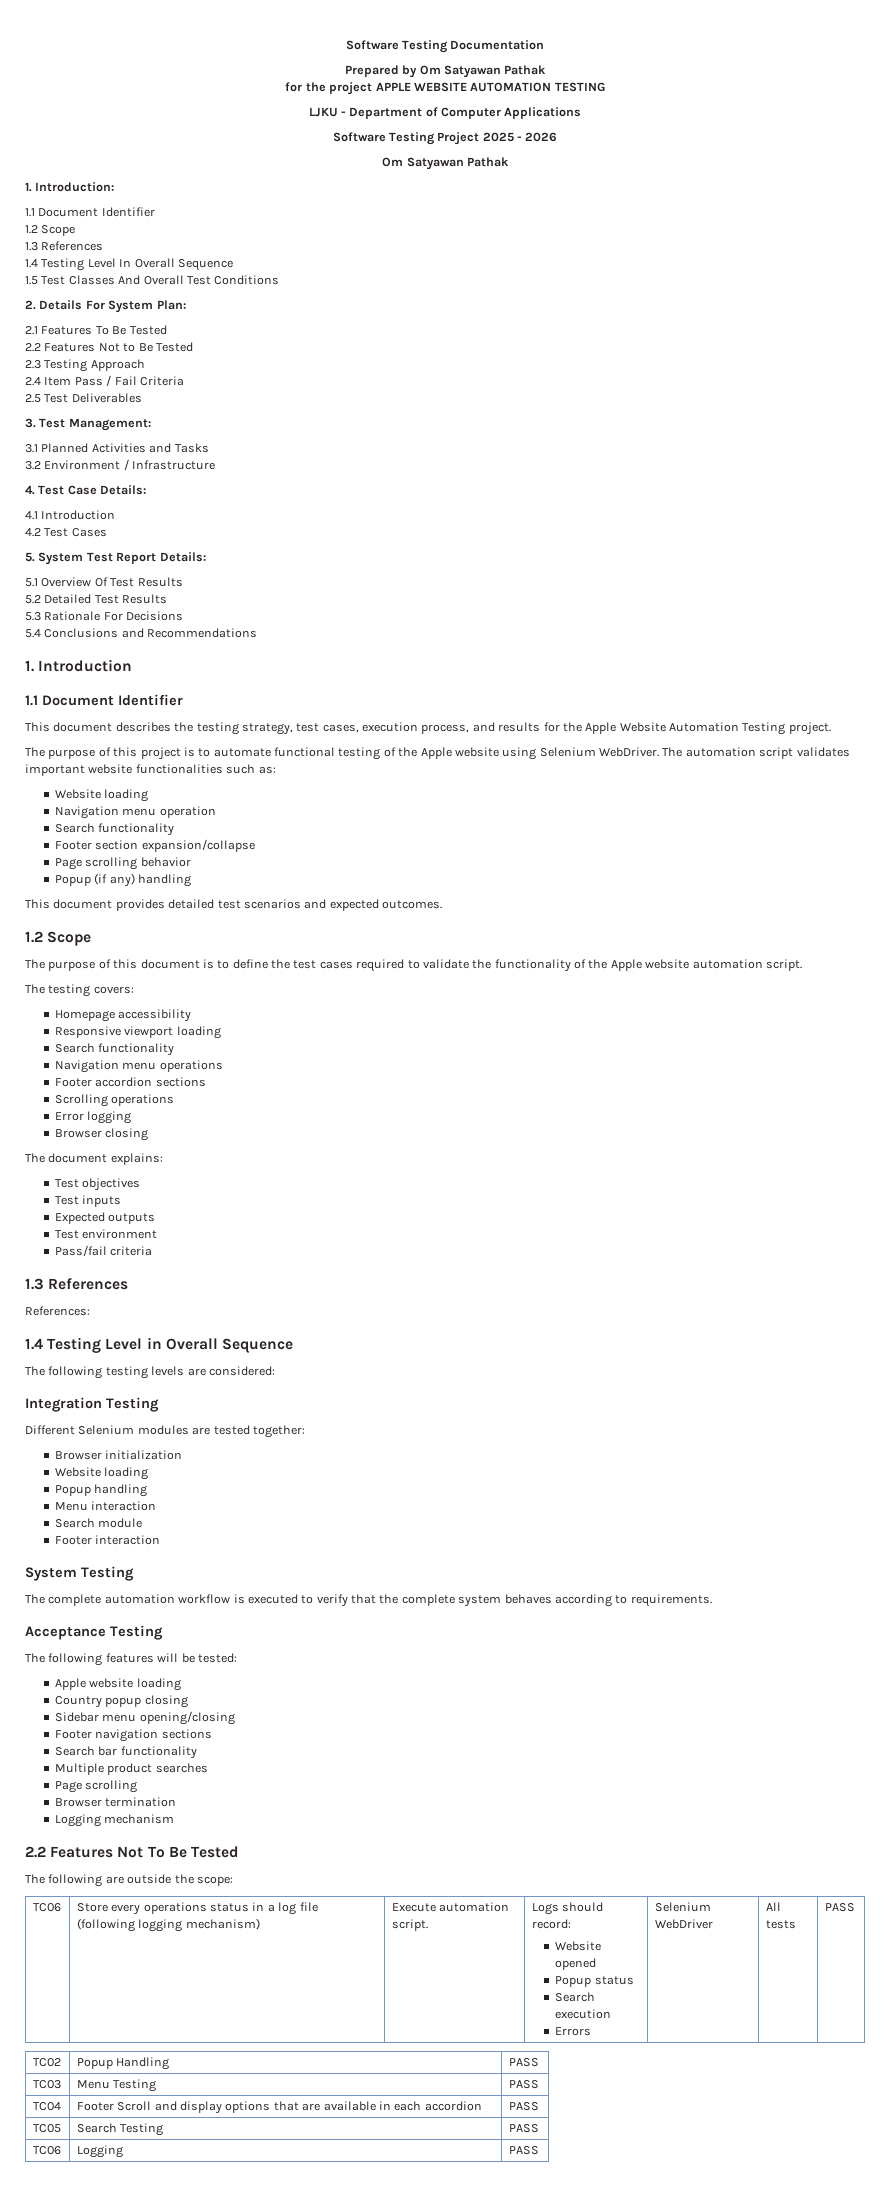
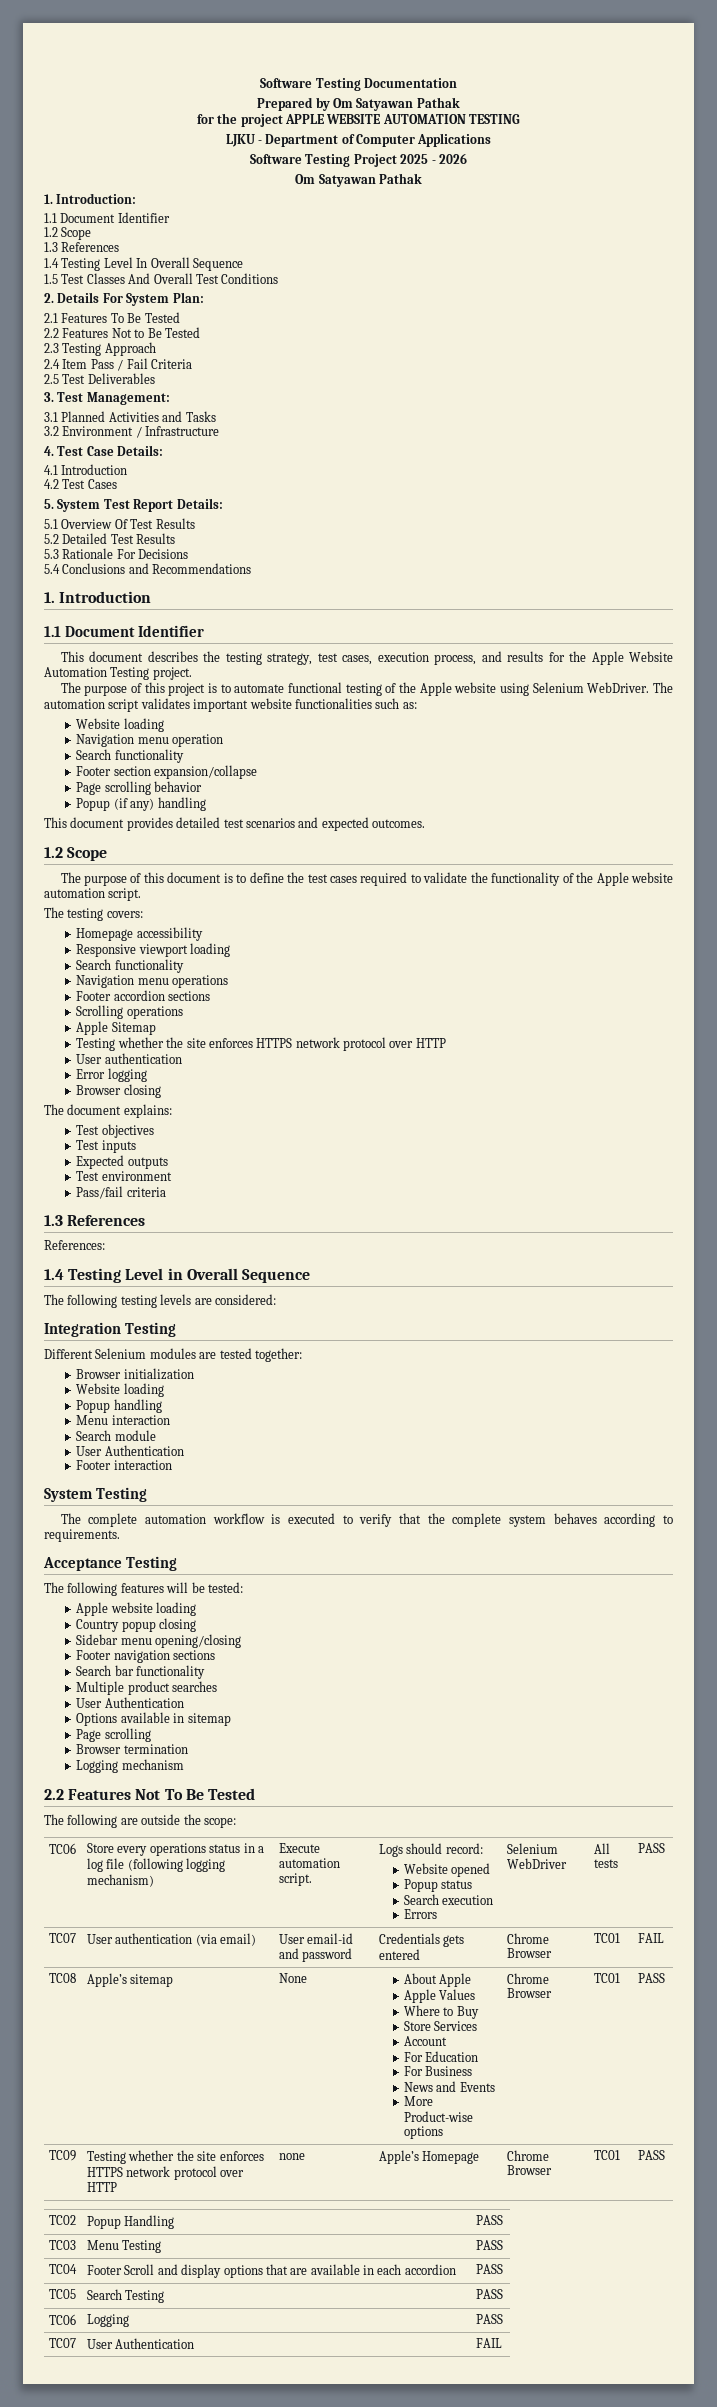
(175, 1100) none -> [76,1021,156,1035] [76,1037,446,1051] [76,1053,182,1064] // Apple Sitemap // Testing whether the site enforces HTTPS network protocol over HTTP // User authentication
(143, 1523) none -> [76,1445,184,1456] // User Authentication
(208, 1768) none -> [76,1697,184,1708] [76,1712,231,1726] // User Authentication // Options available in sitemap
(855, 1907) none -> [49,1933,77,1943] [87,1933,257,1946] [279,1933,354,1944] [279,1948,353,1962] [379,1933,465,1947] [379,1949,421,1960] [507,1933,550,1944] [507,1948,553,1958] [594,1933,621,1943] [638,1933,665,1943] [49,1973,77,1983] [87,1973,174,1987] [279,1973,308,1983] [403,1973,472,1987] [403,1989,476,2003] [403,2005,479,2019] [403,2021,478,2031] [403,2036,447,2046] [403,2051,479,2062] [403,2066,473,2076] [403,2081,495,2092] [403,2096,433,2106] [403,2111,473,2122] [403,2126,443,2139] [507,1973,550,1984] [507,1988,553,1998] [594,1973,621,1983] [638,1973,666,1983] [49,2150,77,2161] [87,2150,264,2164] [87,2166,245,2180] [87,2182,118,2192] [279,2153,306,2160] [379,2150,480,2164] [507,2150,550,2161] [507,2165,553,2175] [594,2150,621,2160] [638,2150,666,2160] // TC07 | User authentication (via email) | User email-id and password | Credentials gets entered | Chrome Browser | TC01 | FAIL // TC08 | Apple’s sitemap | None | About Apple // Apple Values // Where to Buy // Store Services // Account // For Education // For Business // News and Events // More Product-wise options | Chrome Browser | TC01 | PASS // TC09 | Testing whether the site enforces HTTPS network protocol over HTTP | none | Apple’s Homepage | Chrome Browser | TC01 | PASS
(539, 2150) none -> [49,2338,77,2348] [87,2338,195,2349] [476,2338,503,2348] // TC07 | User Authentication | FAIL

